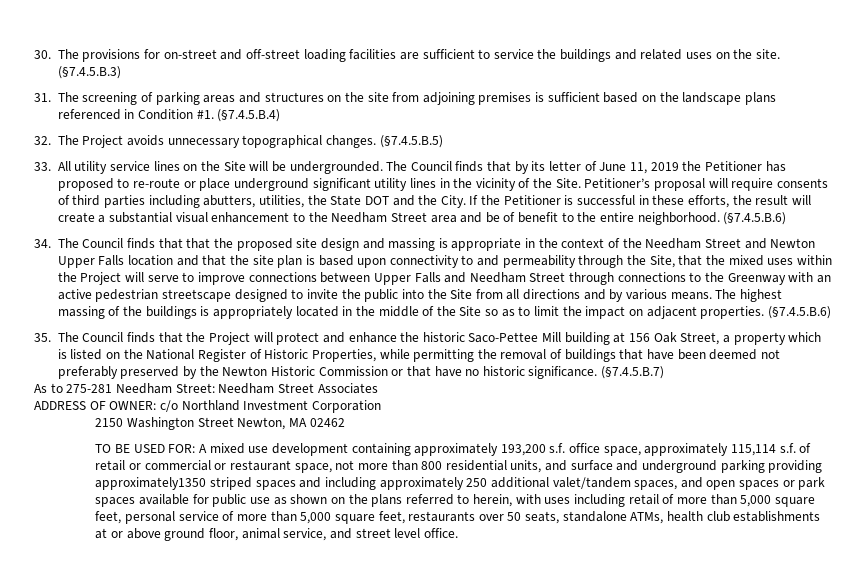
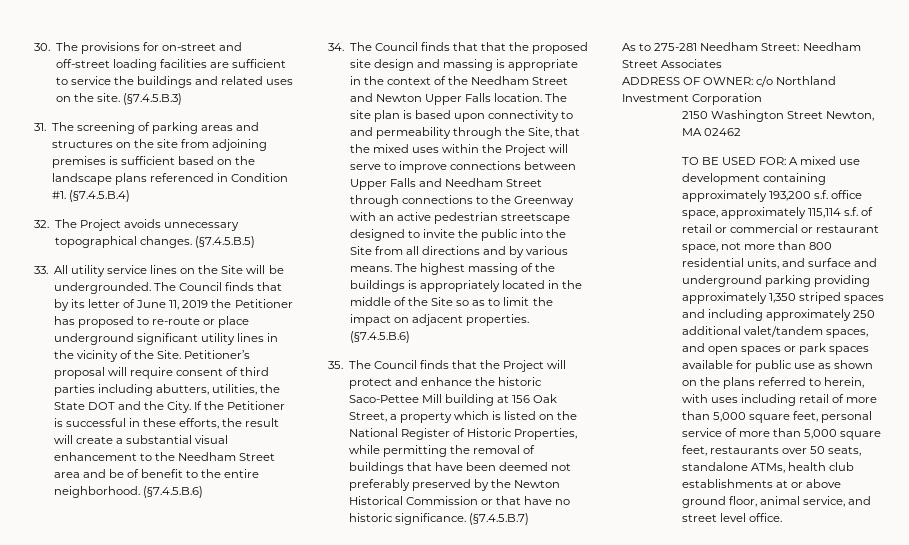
[777,178,829,188] consents -> [176,368,224,376] consent
[128,255,249,266] location and that the -> [494,93,568,102] location. The
[270,366,315,376] Historic -> [348,496,403,505] Historical
[95,477,207,490] approximately1350 -> [681,292,796,304] approximately 1,350

